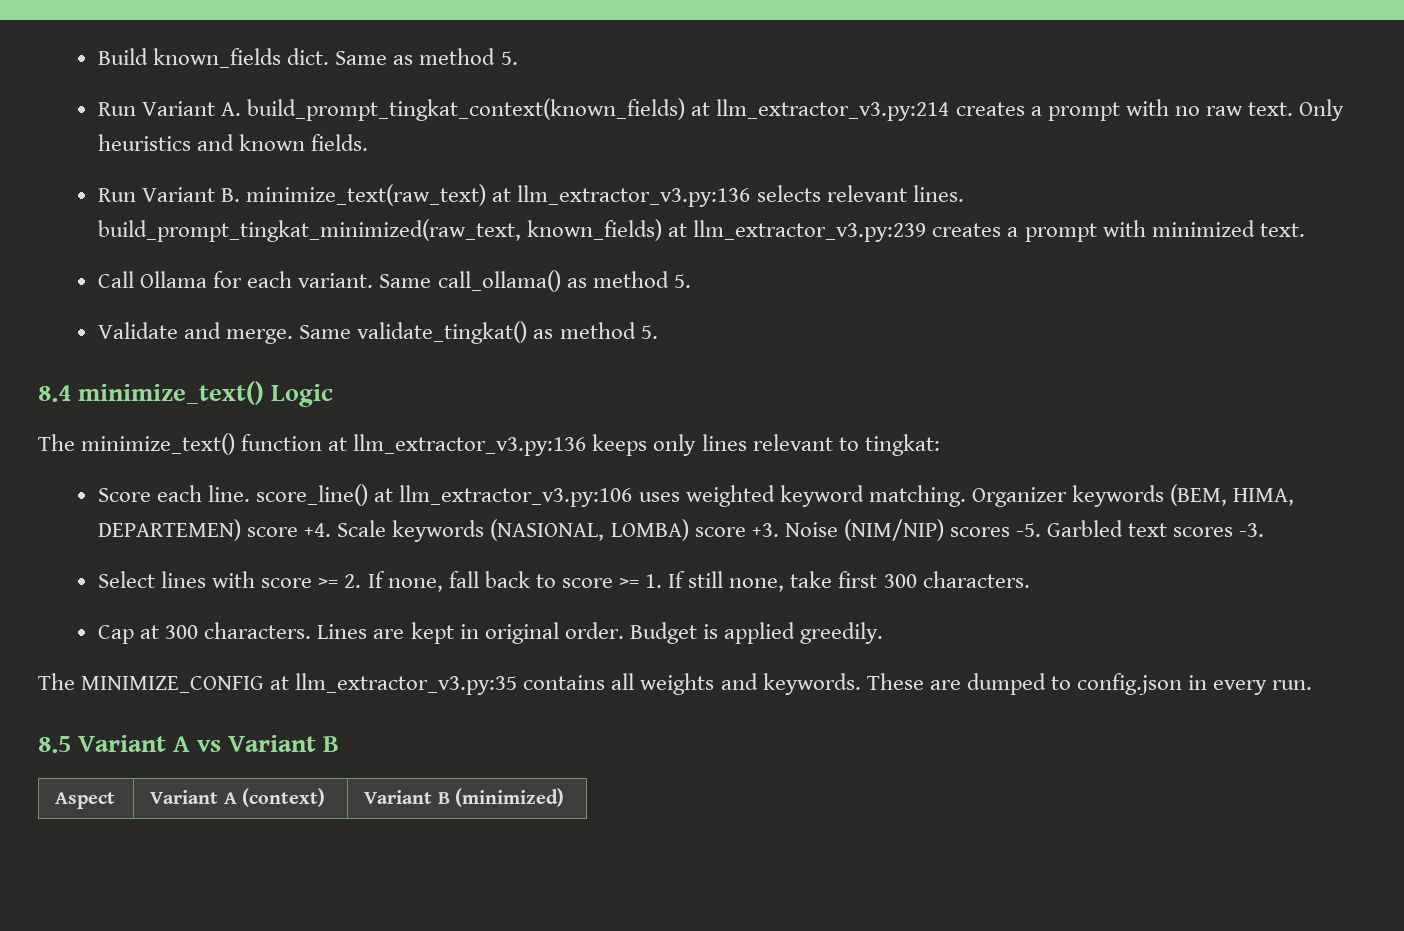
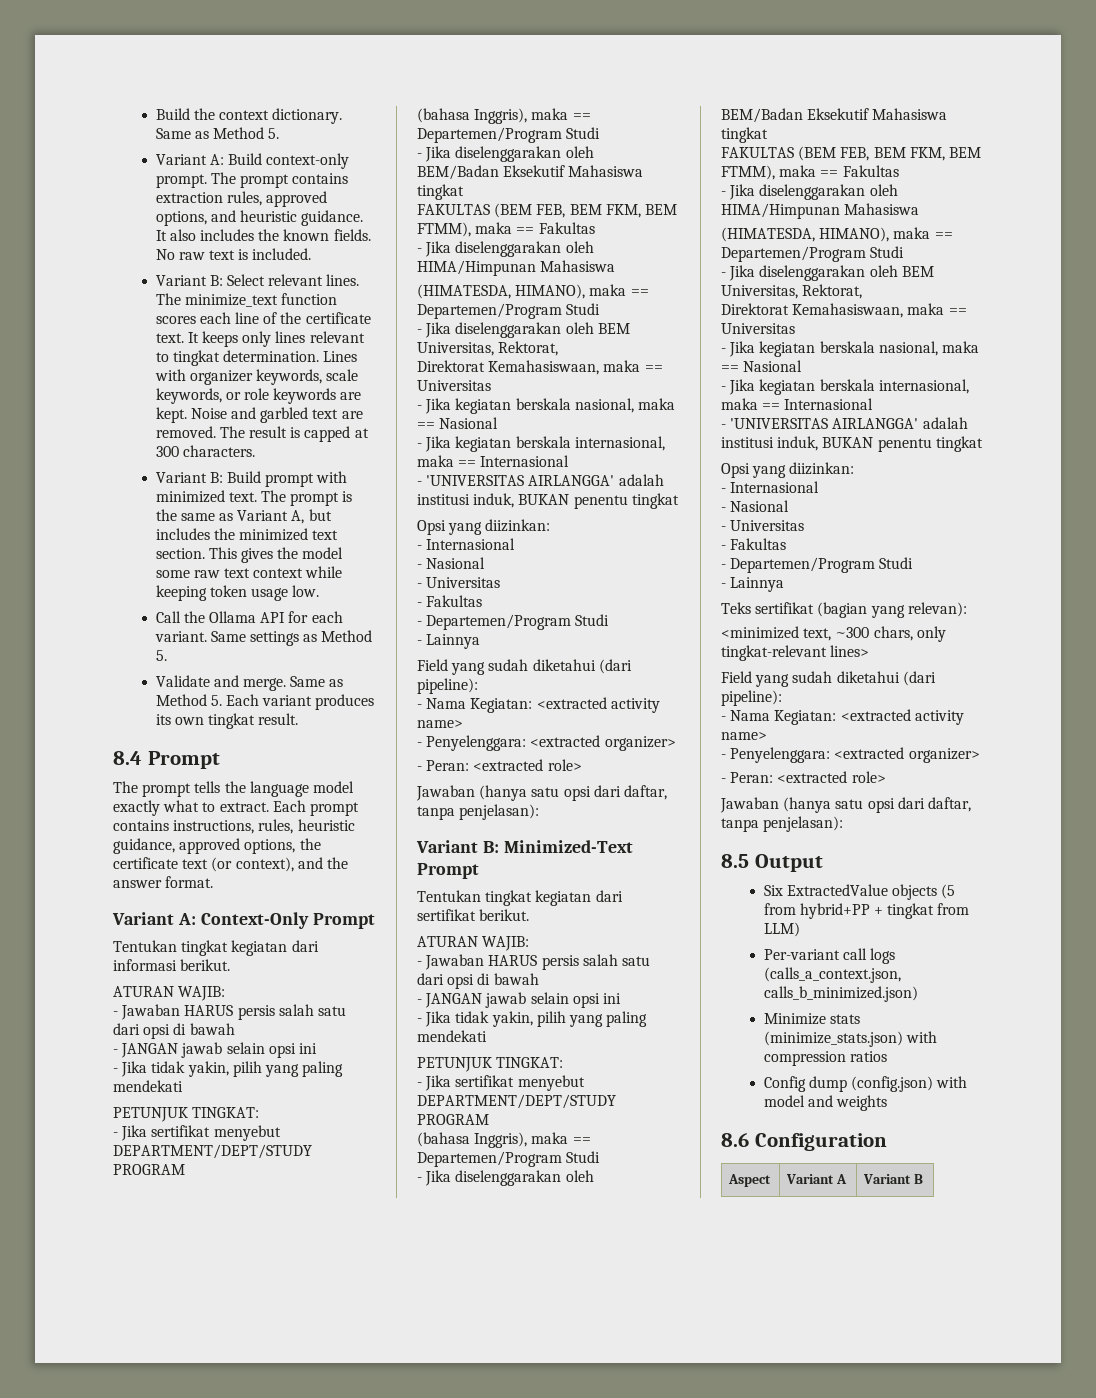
[98,48,518,68] [98,98,1345,121] [98,134,369,151] [98,184,964,207] [98,219,1305,242] [98,271,208,288] Build known_fields dict. Same as method 5. // Run Variant A. build_prompt_tingkat_context(known_fields) at llm_extractor_v3.py:214 creates a prompt with no raw text. Only heuristics and known fields. // Run Variant B. minimize_text(raw_text) at llm_extractor_v3.py:136 selects relevant lines. build_prompt_tingkat_minimized(raw_text, known_fields) at llm_extractor_v3.py:239 creates a prompt with minimized text. // Call Ollama -> [155,108,343,124] [155,127,280,139] [155,153,350,169] [155,172,349,188] [155,191,327,207] [155,210,364,226] [155,229,371,241] [155,248,312,260] [155,274,360,286] [155,293,337,307] [155,312,371,324] [155,331,365,347] [155,350,358,366] [154,369,359,385] [155,388,362,404] [155,407,363,423] [155,426,369,442] [155,445,255,457] [155,471,348,487] [155,490,353,506] [155,509,332,524] [155,528,339,541] [155,547,344,563] [155,566,343,578] [155,585,320,601] [155,611,286,623] Build the context dictionary. Same as Method 5. // Variant A: Build context-only prompt. The prompt contains extraction rules, approved options, and heuristic guidance. It also includes the known fields. No raw text is included. // Variant B: Select relevant lines. The minimize_text function scores each line of the certificate text. It keeps only lines relevant to tingkat determination. Lines with organizer keywords, scale keywords, or role keywords are kept. Noise and garbled text are removed. The result is capped at 300 characters. // Variant B: Build prompt with minimized text. The prompt is the same as Variant A, but includes the minimized text section. This gives the model some raw text context while keeping token usage low. // Call the Ollama API
[437,270,669,292] call_ollama() as method -> [249,630,373,646] settings as Method
[357,321,658,344] validate_tingkat() as method 5. -> [329,679,344,687] [155,694,375,710] [155,713,299,729] as Method 5. Each variant produces its own tingkat result.
[78,381,334,407] [38,433,940,456] [98,484,1295,507] [98,519,1265,542] [98,571,1030,592] [98,622,884,644] [38,673,1313,695] [38,735,340,753] minimize_text() Logic // The minimize_text() function at llm_extractor_v3.py:136 keeps only lines relevant to tingkat: // Score each line. score_line() at llm_extractor_v3.py:106 uses weighted keyword matching. Organizer keywords (BEM, HIMA, DEPARTEMEN) score +4. Scale keywords (NASIONAL, LOMBA) score +3. Noise (NIM/NIP) scores -5. Garbled text scores -3. // Select lines with score >= 2. If none, fall back to score >= 1. If still none, take first 300 characters. // Cap at 300 characters. Lines are kept in original order. Budget is applied greedily. // The MINIMIZE_CONFIG at llm_extractor_v3.py:35 contains all weights and keywords. These are dumped to config.json in every run. // 8.5 Variant A vs Variant B -> [147,751,220,769] [113,781,354,797] [113,800,359,816] [113,819,355,834] [113,838,321,854] [113,857,348,872] [113,876,214,888] [112,912,375,929] [113,940,319,956] [113,959,231,971] [113,986,226,1001] [113,1004,346,1020] [113,1023,235,1039] [113,1042,317,1058] [113,1061,344,1077] [113,1080,183,1092] [113,1107,260,1122] [113,1125,281,1141] [113,1144,312,1159] [113,1164,185,1175] [417,108,591,124] [417,127,601,143] [417,146,594,162] [417,165,644,180] [417,184,464,200] [417,203,677,218] [417,222,595,237] [417,241,594,257] [417,260,616,276] [417,284,649,299] [417,303,601,319] [417,322,630,338] [417,341,559,356] [417,360,663,375] [417,380,491,391] [417,398,675,414] [417,417,499,429] [417,436,665,452] [417,455,570,467] [417,474,664,486] [417,493,679,509] [417,519,551,535] [417,538,516,550] [417,557,486,569] [417,577,501,588] [417,595,483,607] [417,614,610,630] [417,634,481,649] [417,659,632,675] [417,678,478,694] [417,697,660,713] [417,720,463,728] [417,735,676,751] [417,759,582,771] [416,785,667,801] [417,804,540,820] [416,840,633,853] [417,863,479,879] [417,890,623,906] [417,909,530,921] [417,936,530,951] [417,954,650,970] [417,973,539,989] [417,992,621,1008] [417,1011,648,1027] [417,1030,487,1042] [417,1057,564,1072] [417,1075,585,1091] [417,1094,616,1109] [417,1114,489,1125] [417,1132,591,1148] [417,1151,601,1167] [417,1170,594,1186] [721,108,948,123] [721,127,768,143] [721,146,981,161] [721,165,899,180] [721,184,898,200] [721,203,920,219] [721,227,953,242] [721,246,905,262] [721,265,934,281] [721,284,863,299] [721,303,967,318] [721,323,795,334] [721,341,979,357] [721,360,803,372] [721,379,969,395] [721,398,874,410] [721,417,968,429] [721,436,983,452] [721,462,855,478] [721,481,820,493] [721,500,790,512] [721,520,805,531] [721,538,787,550] [721,557,914,573] [721,577,785,592] [721,602,967,618] [721,626,946,642] [721,645,870,661] [721,671,936,687] [721,690,782,706] [721,709,964,725] [721,732,767,740] [721,747,980,763] [721,771,886,783] [720,797,971,813] [721,816,844,832] [721,854,823,872] [763,884,956,900] [763,903,970,919] [763,922,800,937] [763,948,895,964] [763,967,901,983] [763,986,918,1002] [763,1013,860,1025] [763,1031,937,1047] [763,1051,887,1066] [763,1076,968,1092] [763,1095,887,1111] [721,1133,887,1151] Prompt // The prompt tells the language model exactly what to extract. Each prompt contains instructions, rules, heuristic guidance, approved options, the certificate text (or context), and the answer format. // Variant A: Context-Only Prompt // Tentukan tingkat kegiatan dari informasi berikut. // ATURAN WAJIB: // - Jawaban HARUS persis salah satu dari opsi di bawah // - JANGAN jawab selain opsi ini // - Jika tidak yakin, pilih yang paling mendekati // PETUNJUK TINGKAT: // - Jika sertifikat menyebut DEPARTMENT/DEPT/STUDY PROGRAM // (bahasa Inggris), maka == Departemen/Program Studi // - Jika diselenggarakan oleh BEM/Badan Eksekutif Mahasiswa tingkat // FAKULTAS (BEM FEB, BEM FKM, BEM FTMM), maka == Fakultas // - Jika diselenggarakan oleh HIMA/Himpunan Mahasiswa // (HIMATESDA, HIMANO), maka == Departemen/Program Studi // - Jika diselenggarakan oleh BEM Universitas, Rektorat, // Direktorat Kemahasiswaan, maka == Universitas // - Jika kegiatan berskala nasional, maka == Nasional // - Jika kegiatan berskala internasional, maka == Internasional // - 'UNIVERSITAS AIRLANGGA' adalah institusi induk, BUKAN penentu tingkat // Opsi yang diizinkan: // - Internasional // - Nasional // - Universitas // - Fakultas // - Departemen/Program Studi // - Lainnya // Field yang sudah diketahui (dari pipeline): // - Nama Kegiatan: <extracted activity name> // - Penyelenggara: <extracted organizer> // - Peran: <extracted role> // Jawaban (hanya satu opsi dari daftar, tanpa penjelasan): // Variant B: Minimized-Text Prompt // Tentukan tingkat kegiatan dari sertifikat berikut. // ATURAN WAJIB: // - Jawaban HARUS persis salah satu dari opsi di bawah // - JANGAN jawab selain opsi ini // - Jika tidak yakin, pilih yang paling mendekati // PETUNJUK TINGKAT: // - Jika sertifikat menyebut DEPARTMENT/DEPT/STUDY PROGRAM // (bahasa Inggris), maka == Departemen/Program Studi // - Jika diselenggarakan oleh BEM/Badan Eksekutif Mahasiswa tingkat // FAKULTAS (BEM FEB, BEM FKM, BEM FTMM), maka == Fakultas // - Jika diselenggarakan oleh HIMA/Himpunan Mahasiswa // (HIMATESDA, HIMANO), maka == Departemen/Program Studi // - Jika diselenggarakan oleh BEM Universitas, Rektorat, // Direktorat Kemahasiswaan, maka == Universitas // - Jika kegiatan berskala nasional, maka == Nasional // - Jika kegiatan berskala internasional, maka == Internasional // - 'UNIVERSITAS AIRLANGGA' adalah institusi induk, BUKAN penentu tingkat // Opsi yang diizinkan: // - Internasional // - Nasional // - Universitas // - Fakultas // - Departemen/Program Studi // - Lainnya // Teks sertifikat (bagian yang relevan): // <minimized text, ~300 chars, only tingkat-relevant lines> // Field yang sudah diketahui (dari pipeline): // - Nama Kegiatan: <extracted activity name> // - Penyelenggara: <extracted organizer> // - Peran: <extracted role> // Jawaban (hanya satu opsi dari daftar, tanpa penjelasan): // 8.5 Output // Six ExtractedValue objects (5 from hybrid+PP + tingkat from LLM) // Per-variant call logs (calls_a_context.json, calls_b_minimized.json) // Minimize stats (minimize_stats.json) with compression ratios // Config dump (config.json) with model and weights // 8.6 Configuration
[242,788,326,807] [364,788,565,807] (context) | Variant B (minimized) -> [863,1174,923,1184] | Variant B

